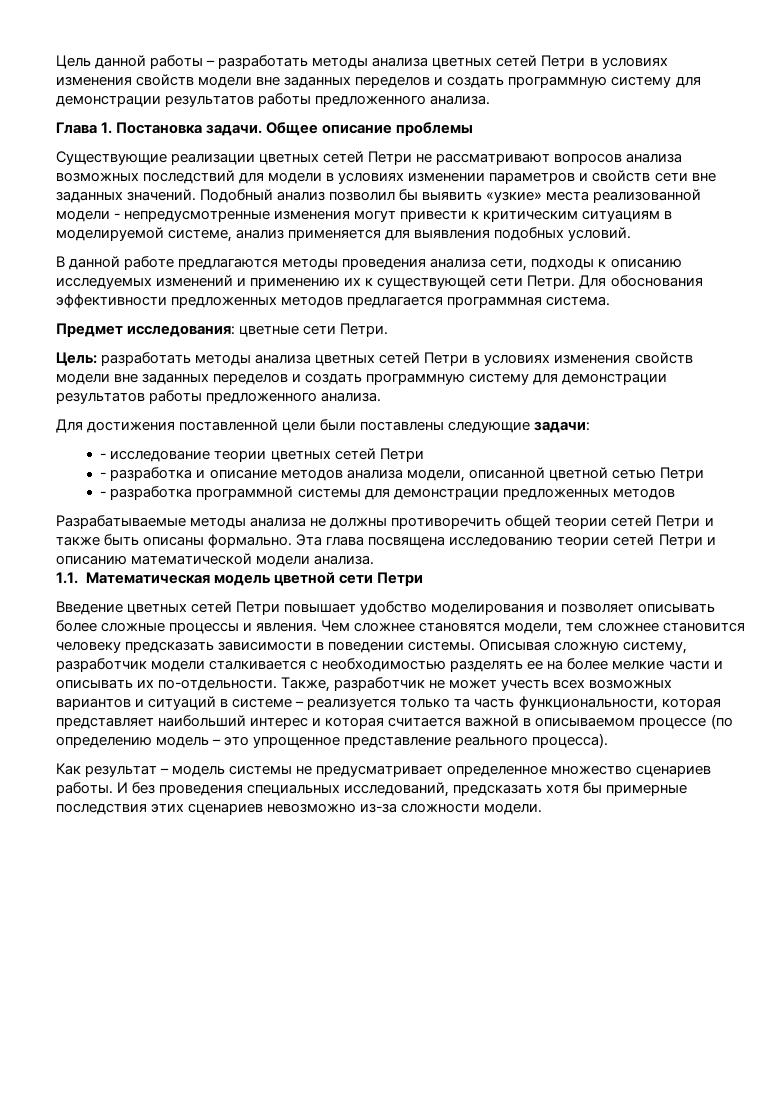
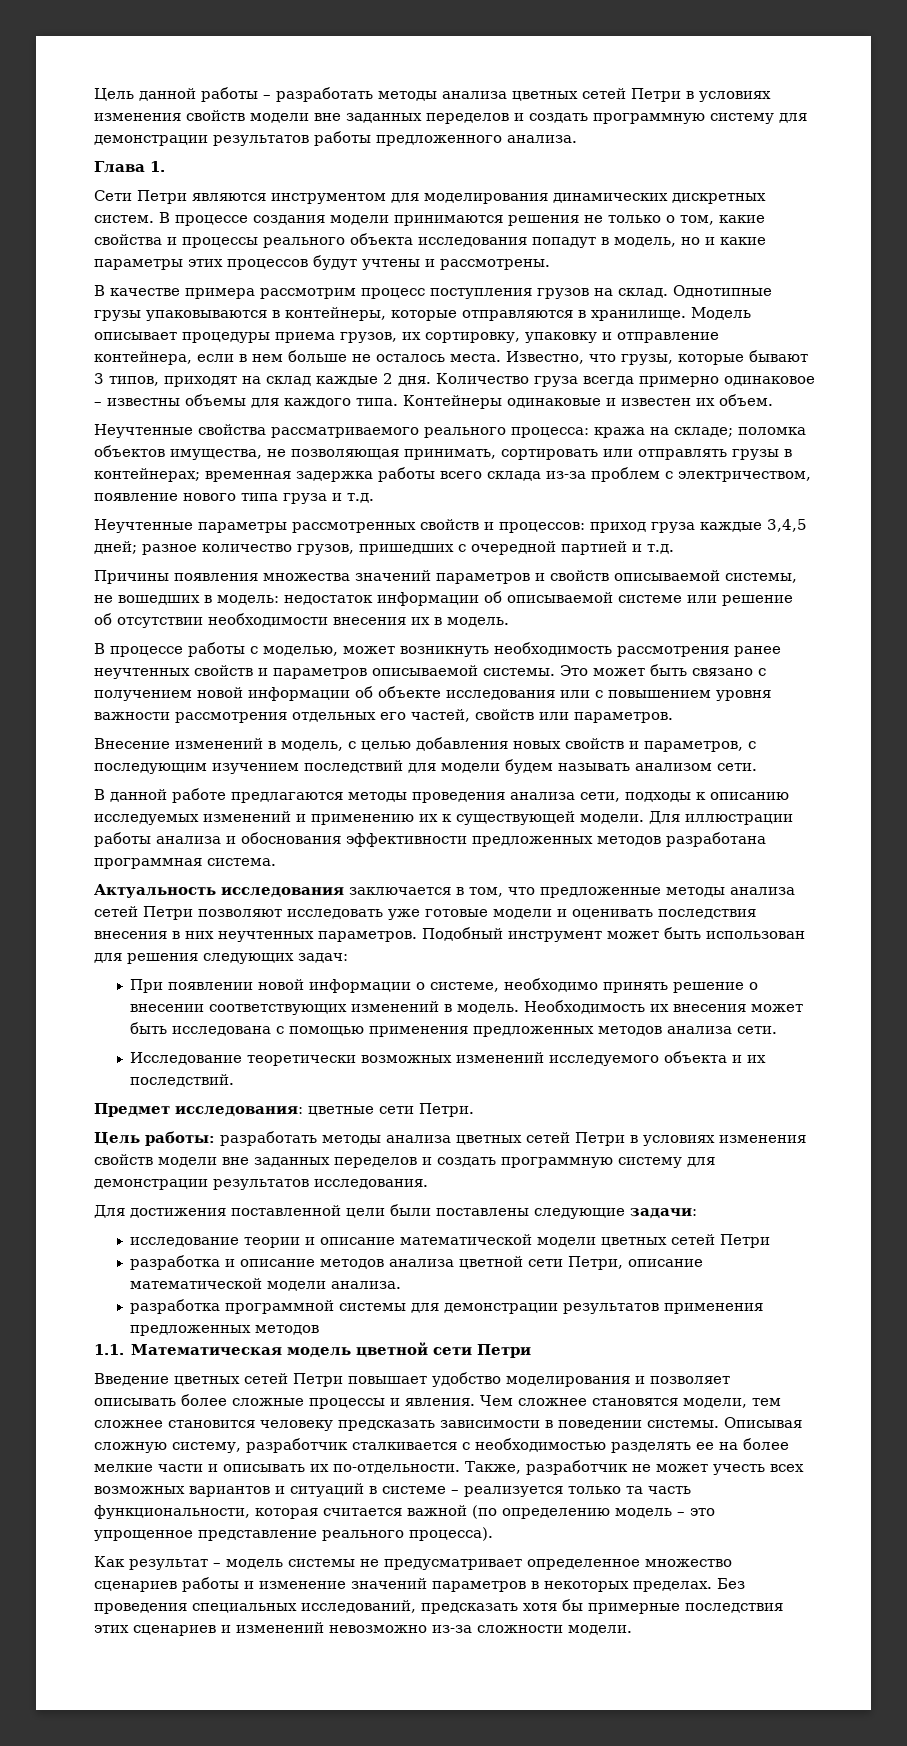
[116,122,474,136] [56,151,683,165] [56,170,716,184] [56,189,702,203] [56,210,673,222] [56,227,632,242] Постановка задачи. Общее описание проблемы // Существующие реализации цветных сетей Петри не рассматривают вопросов анализа возможных последствий для модели в условиях изменении параметров и свойств сети вне заданных значений. Подобный анализ позволил бы выявить «узкие» места реализованной модели - непредусмотренные изменения могут привести к критическим ситуациям в моделируемой системе, анализ применяется для выявления подобных условий. -> [94,190,766,204] [94,212,765,226] [94,233,766,248] [94,255,550,270] [94,285,772,299] [94,307,751,321] [94,332,719,343] [94,350,808,365] [94,373,815,387] [94,394,773,409] [94,424,806,438] [94,445,792,460] [94,467,811,482] [94,493,374,504] [94,519,807,533] [94,541,674,555] [94,570,797,584] [94,591,793,606] [94,613,509,628] [94,642,781,657] [94,664,766,679] [94,686,771,701] [94,709,673,723] [94,737,756,752] [94,759,757,774] // Сети Петри являются инструментом для моделирования динамических дискретных систем. В процессе создания модели принимаются решения не только о том, какие свойства и процессы реального объекта исследования попадут в модель, но и какие параметры этих процессов будут учтены и рассмотрены. // В качестве примера рассмотрим процесс поступления грузов на склад. Однотипные грузы упаковываются в контейнеры, которые отправляются в хранилище. Модель описывает процедуры приема грузов, их сортировку, упаковку и отправление контейнера, если в нем больше не осталось места. Известно, что грузы, которые бывают 3 типов, приходят на склад каждые 2 дня. Количество груза всегда примерно одинаковое – известны объемы для каждого типа. Контейнеры одинаковые и известен их объем. // Неучтенные свойства рассматриваемого реального процесса: кража на складе; поломка объектов имущества, не позволяющая принимать, сортировать или отправлять грузы в контейнерах; временная задержка работы всего склада из-за проблем с электричеством, появление нового типа груза и т.д. // Неучтенные параметры рассмотренных свойств и процессов: приход груза каждые 3,4,5 дней; разное количество грузов, пришедших с очередной партией и т.д. // Причины появления множества значений параметров и свойств описываемой системы, не вошедших в модель: недостаток информации об описываемой системе или решение об отсутствии необходимости внесения их в модель. // В процессе работы с моделью, может возникнуть необходимость рассмотрения ранее неучтенных свойств и параметров описываемой системы. Это может быть связано с получением новой информации об объекте исследования или с повышением уровня важности рассмотрения отдельных его частей, свойств или параметров. // Внесение изменений в модель, с целью добавления новых свойств и параметров, с последующим изучением последствий для модели будем называть анализом сети.
[490,275,607,289] сети Петри. Для -> [580,811,793,825] [94,832,236,847] модели. Для иллюстрации работы анализа и
[347,296,444,308] предлагается -> [666,832,766,847] разработана
(611, 301) none -> [94,884,795,898] [94,906,756,920] [94,927,805,942] [94,953,348,964] [129,978,758,993] [129,1000,803,1015] [129,1022,777,1037] [129,1051,766,1066] [129,1074,234,1087] // Актуальность исследования заключается в том, что предложенные методы анализа сетей Петри позволяют исследовать уже готовые модели и оценивать последствия внесения в них неучтенных параметров. Подобный инструмент может быть использован для решения следующих задач: // При появлении новой информации о системе, необходимо принять решение о внесении соответствующих изменений в модель. Необходимость их внесения может быть исследована с помощью применения предложенных методов анализа сети. // Исследование теоретически возможных изменений исследуемого объекта и их последствий.
[56,352,97,366] Цель: -> [94,1131,215,1146] Цель работы:
[149,390,382,404] работы предложенного анализа. -> [314,1179,428,1189] исследования.
[100,453,107,459] - -> (697, 1213) none
(267, 456) none -> [304,1234,596,1247] и описание математической модели
[100,472,107,478] - -> (770, 1241) none
[406,467,704,482] [100,491,107,497] модели, описанной цветной сетью Петри // - -> [458,1256,703,1270] [129,1278,401,1291] цветной сети Петри, описание математической модели анализа. //
[502,488,675,500] [56,515,714,529] [56,534,716,548] [56,553,375,567] предложенных методов // Разрабатываемые методы анализа не должны противоречить общей теории сетей Петри и также быть описаны формально. Эта глава посвящена исследованию теории сетей Петри и описанию математической модели анализа. -> [562,1303,763,1314] [129,1325,319,1336] результатов применения предложенных методов
[151,660,206,672] модели -> (348, 1445) none
[56,715,707,729] представляет наибольший интерес и которая считается важной в описываемом процессе -> [323,1505,467,1516] считается важной
[56,782,156,796] работы. И без -> [182,1577,745,1592] работы и изменение значений параметров в некоторых пределах. Без
(264, 809) none -> [221,1622,324,1633] и изменений

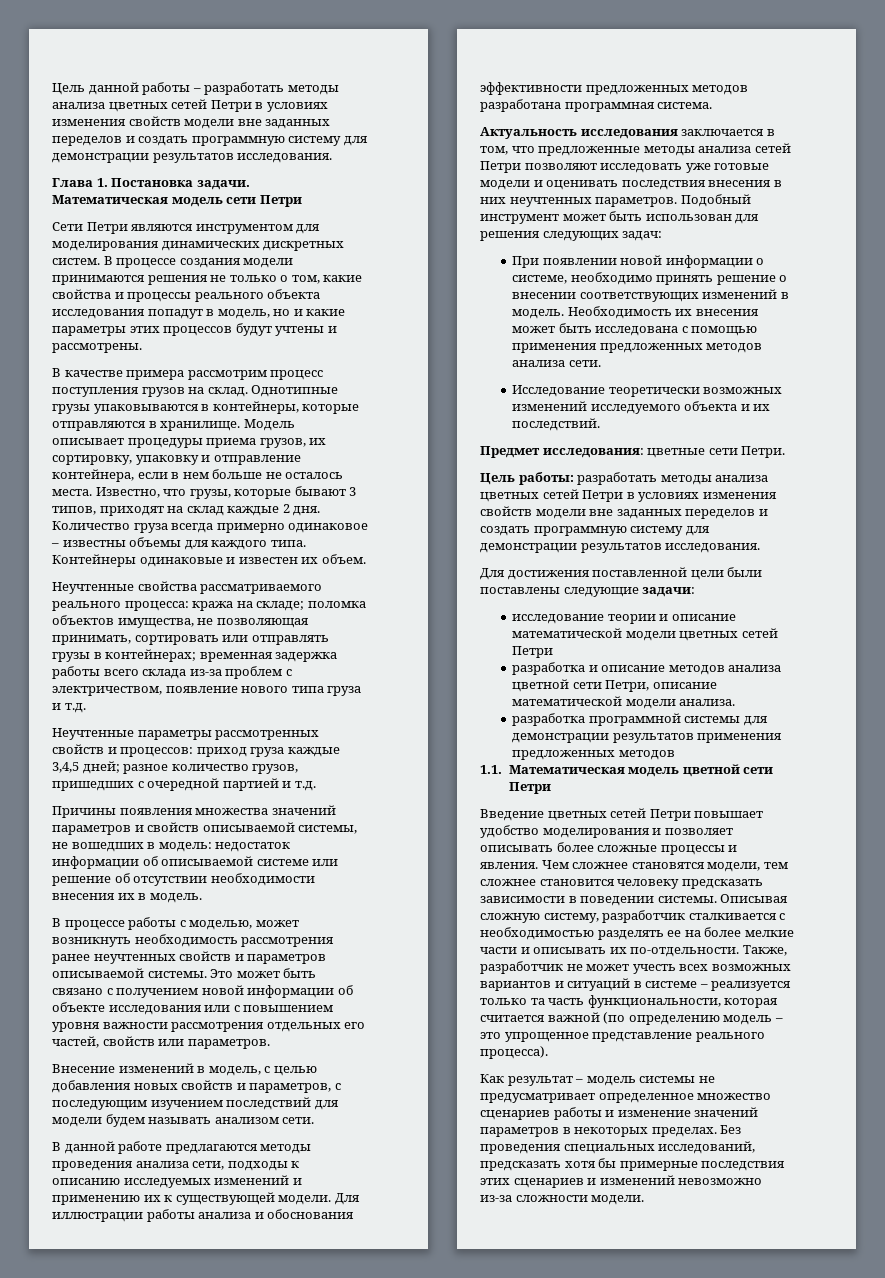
[314,131,577,146] работы предложенного анализа. -> [237,153,333,163] исследования.
(165, 166) none -> [111,178,250,190] [52,195,302,207] Постановка задачи. Математическая модель сети Петри

